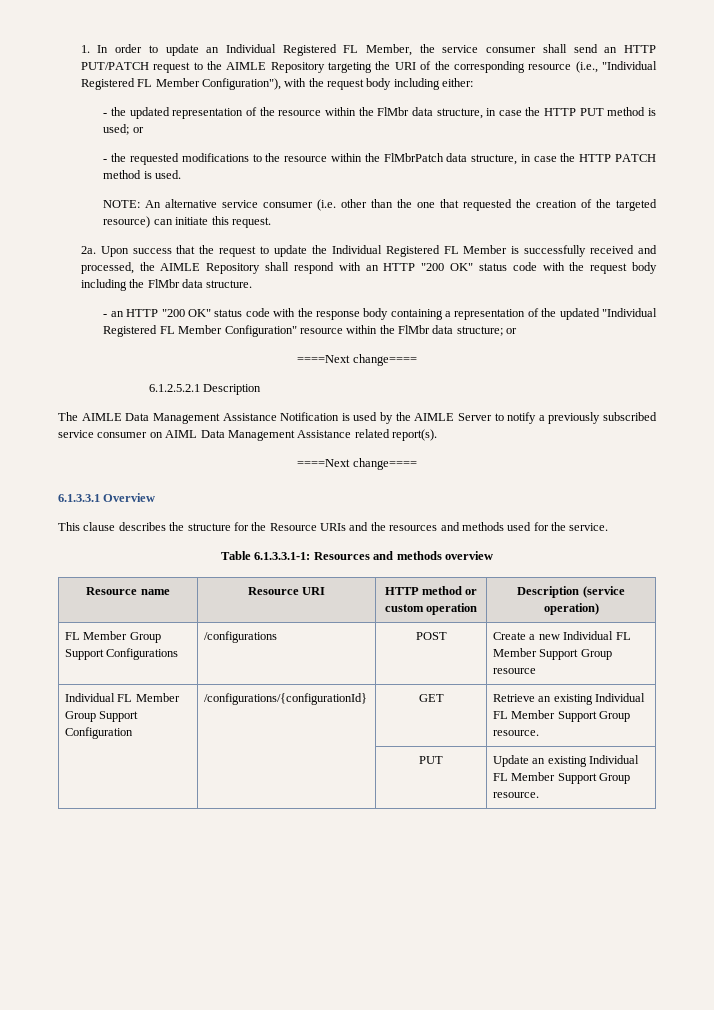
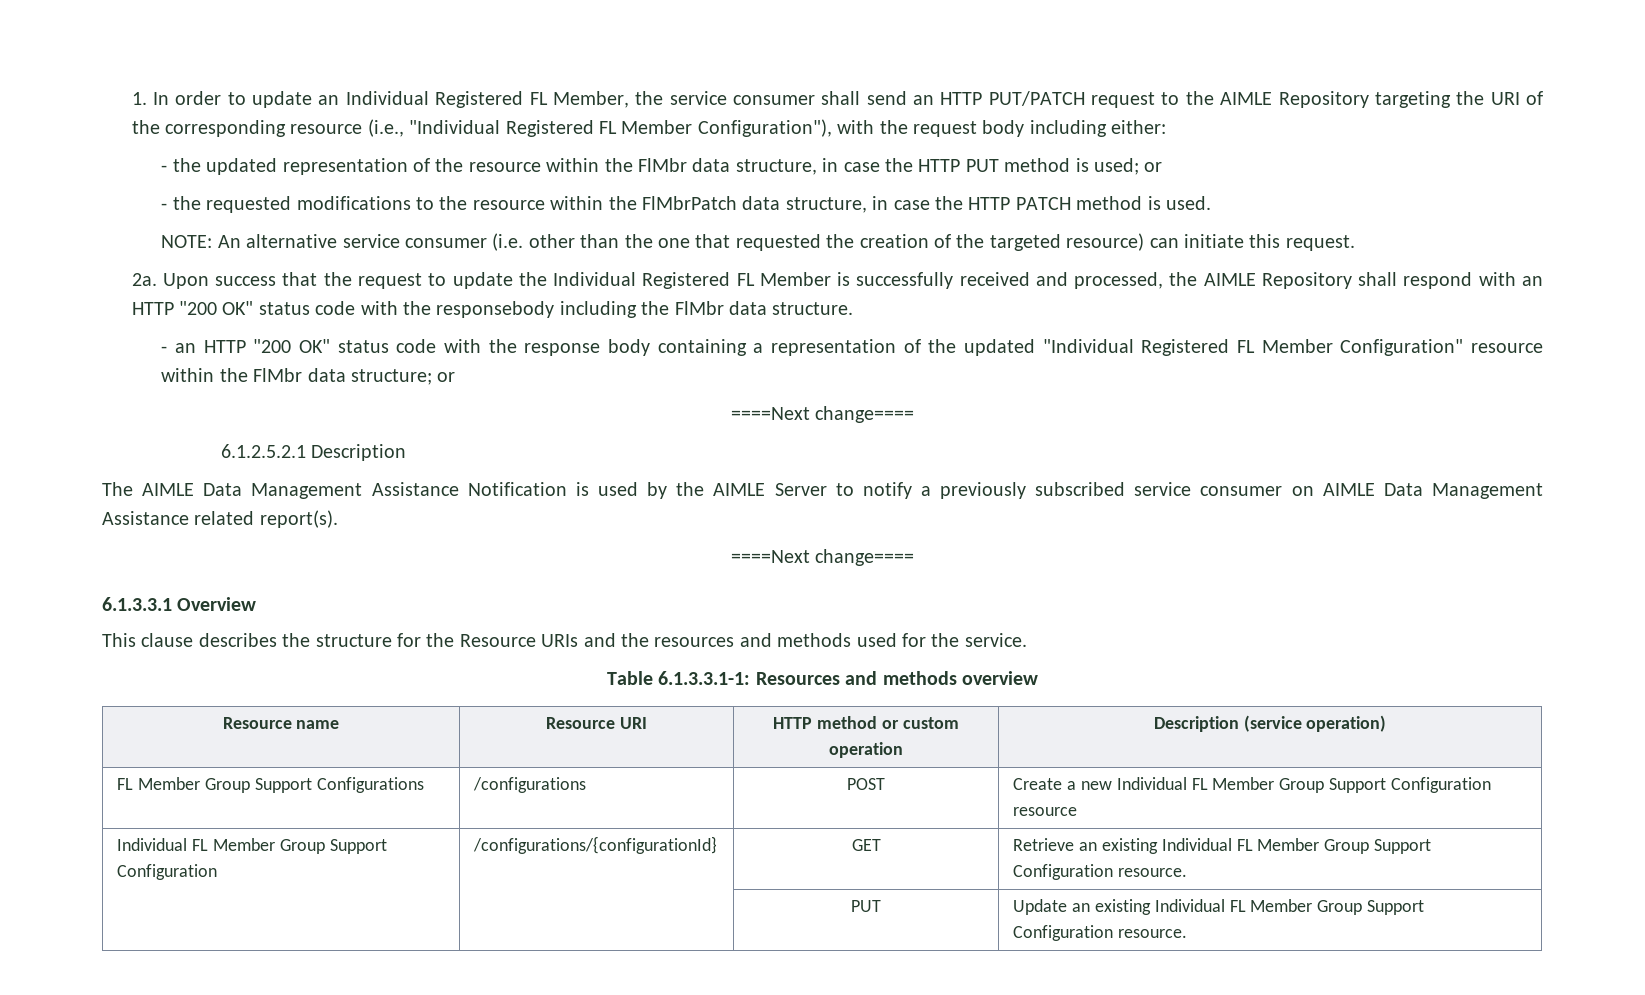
[590,262,657,274] request body -> [436,301,555,318] responsebody
[165,430,198,438] AIML -> [1322,483,1375,496] AIMLE
[539,649,612,660] Support Group -> [1279,777,1492,793] Group Support Configuration
[557,711,631,722] Support Group -> [1324,839,1432,854] [1013,864,1114,880] Group Support Configuration
[557,773,631,784] Support Group -> [1317,900,1425,915] [1013,925,1114,941] Group Support Configuration

